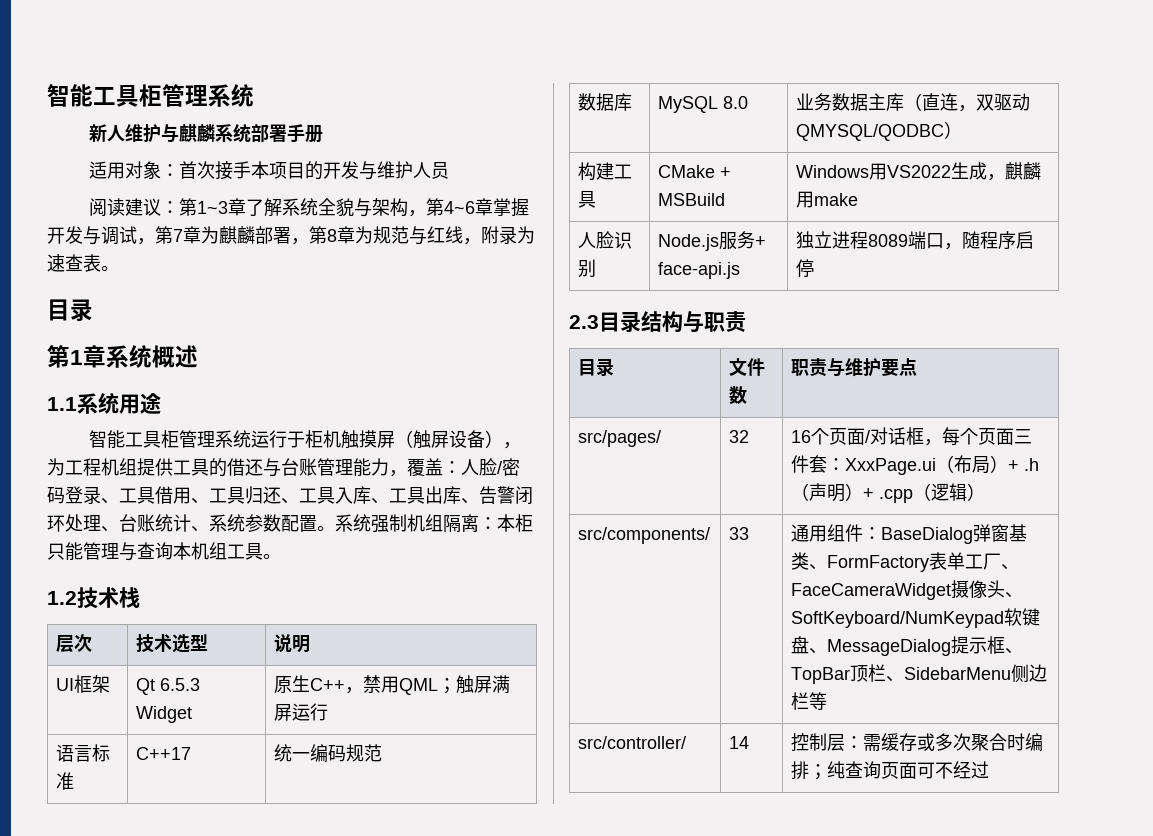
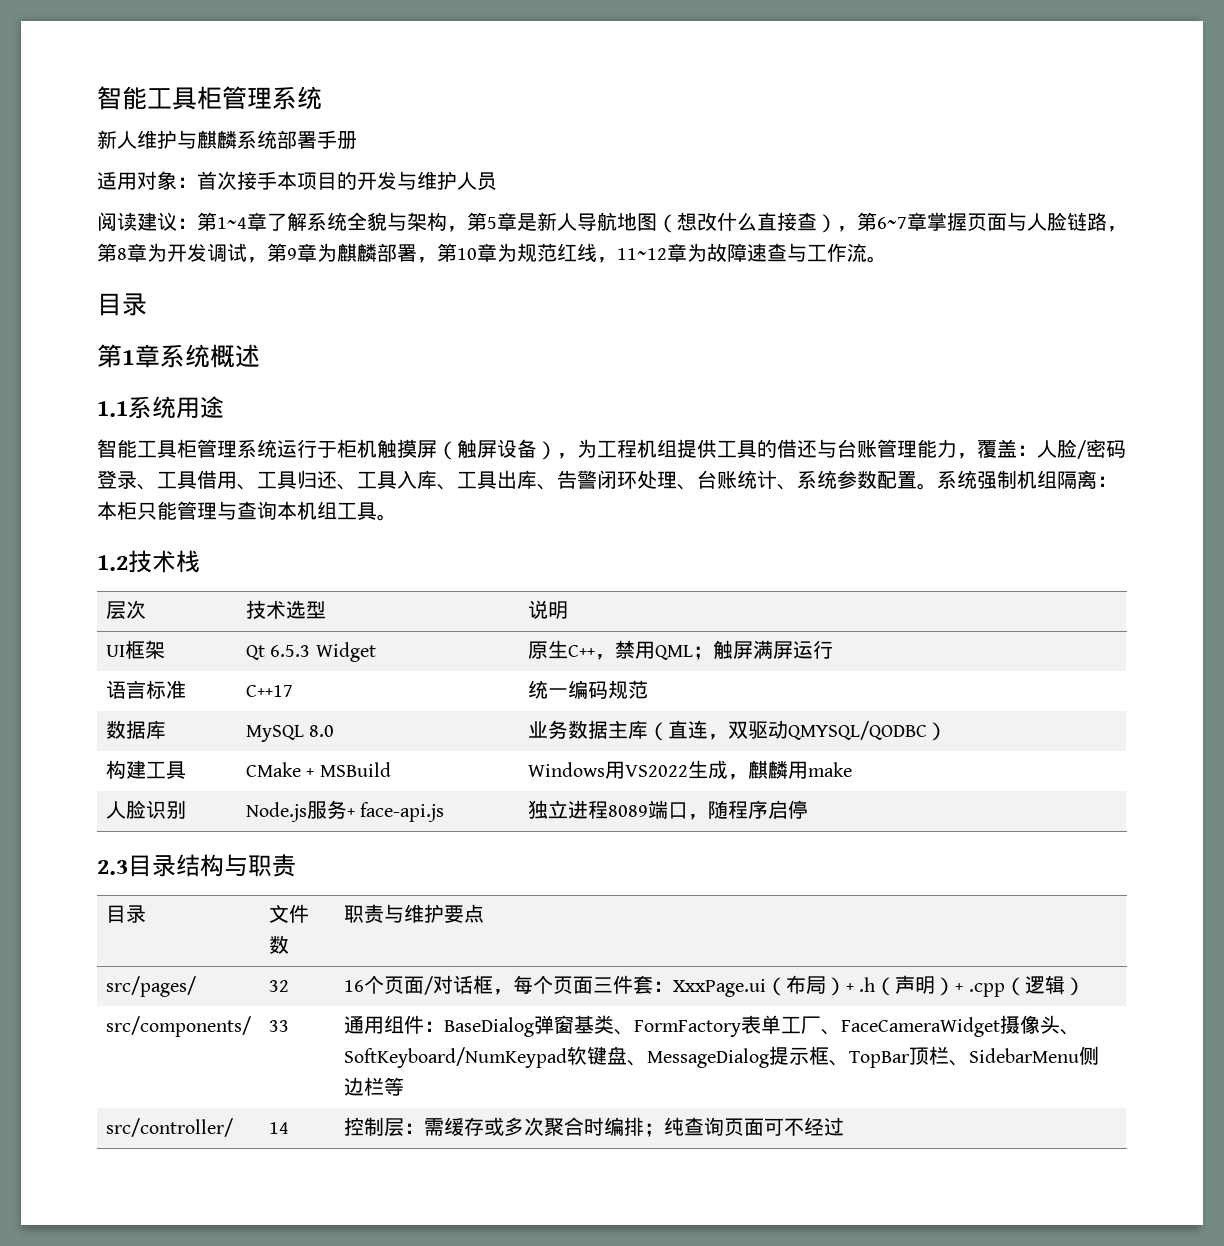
[197,201,229,214] 1~3 -> [217,217,247,229] 1~4
[444,198,530,217] [47,226,101,245] 4~6章掌握开发与 -> [487,212,1127,233] [97,243,207,262] 5章是新人导航地图（想改什么直接查），第6~7章掌握页面与人脸链路，第8章为开发
[173,229,183,242] 7 -> [287,248,297,260] 9
[327,229,337,242] 8 -> [457,248,477,260] 10
[409,226,535,245] [47,254,101,272] 与红线，附录为速查表 -> [557,243,867,263] 红线，11~12章为故障速查与工作流

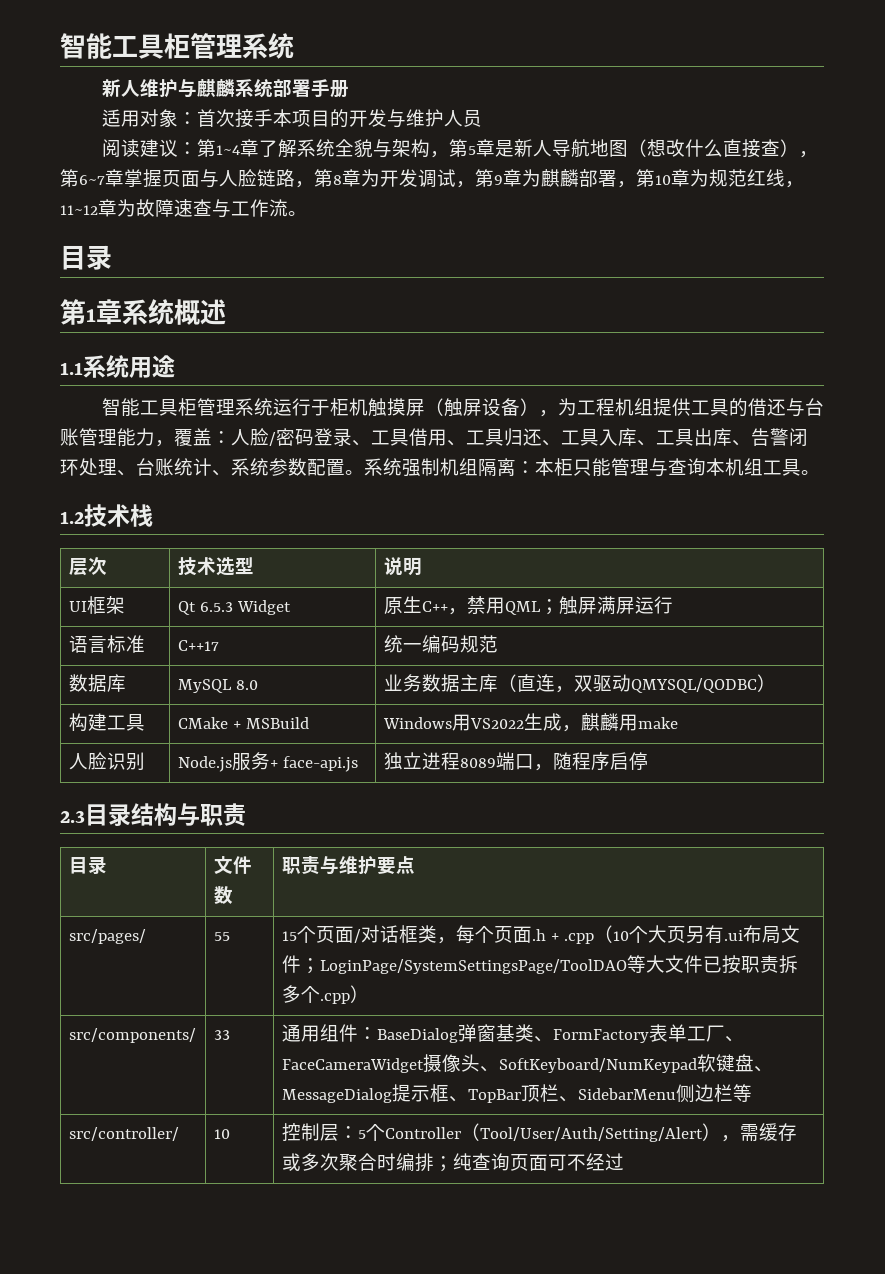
[268,980,289,992] [343,980,364,992] 32 | 16 -> [213,932,230,941] [281,931,297,941] 55 | 15
(493, 984) none -> [417,925,437,943] 类
[592,975,1065,997] 三件套：XxxPage.ui（布局）+ .h（声明）+ .cpp（逻辑 -> [531,925,800,944] [281,955,798,974] [281,985,350,1004] .h + .cpp（10个大页另有.ui布局文件；LoginPage/SystemSettingsPage/ToolDAO等大文件已按职责拆多个.cpp
[268,1122,289,1134] 14 -> [213,1129,230,1139] 10
(424, 1128) none -> [357,1123,740,1142] 5个Controller（Tool/User/Auth/Setting/Alert），

